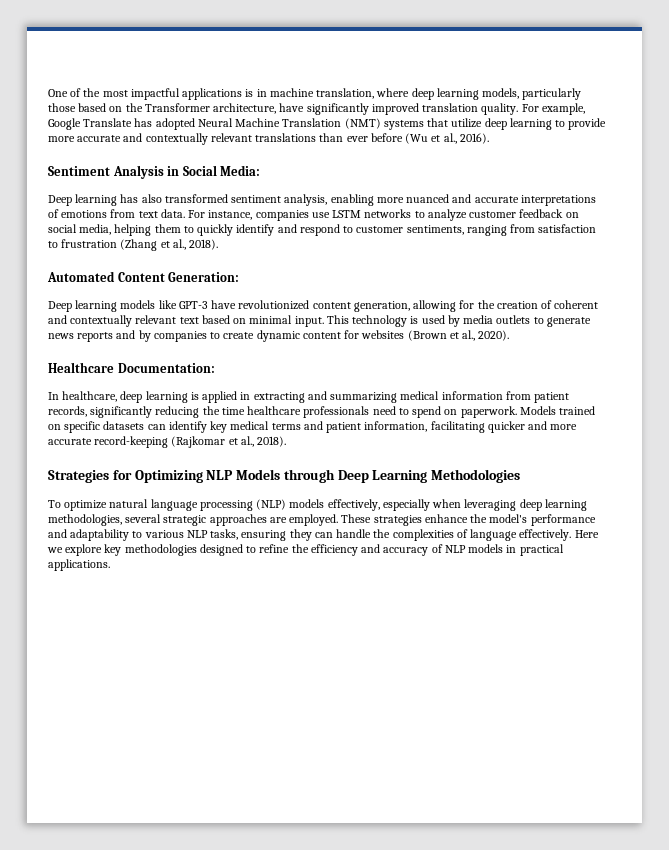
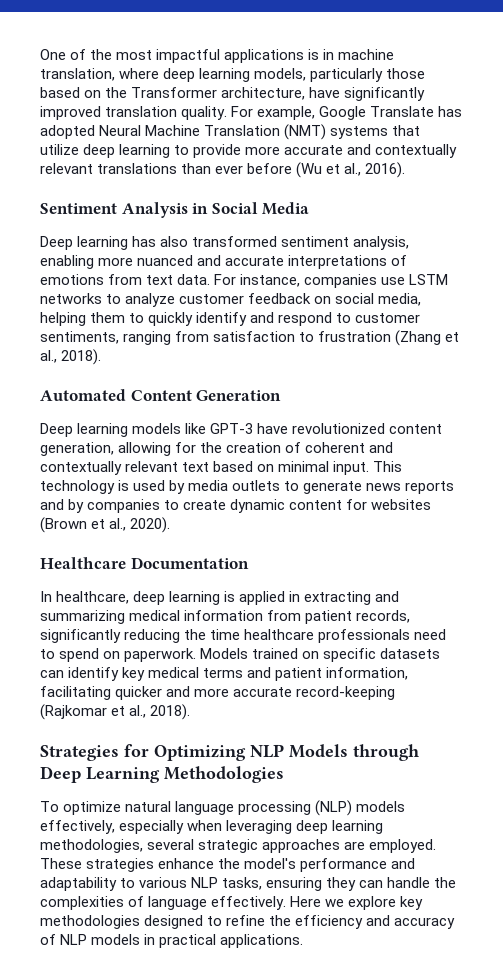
[220,165,261,176] Media: -> [262,202,310,215] Media
[168,272,240,282] Generation: -> [196,390,282,401] Generation
[117,363,215,373] Documentation: -> [130,557,249,569] Documentation

